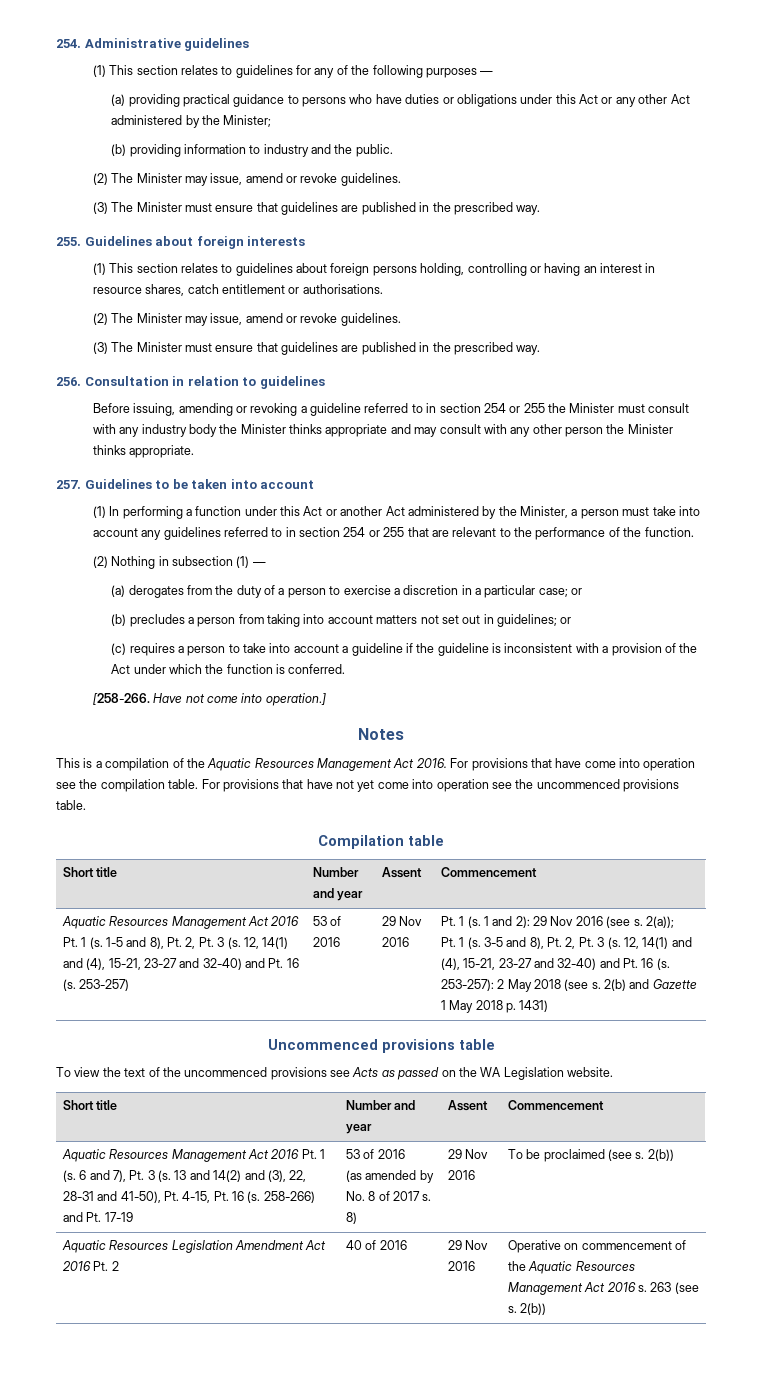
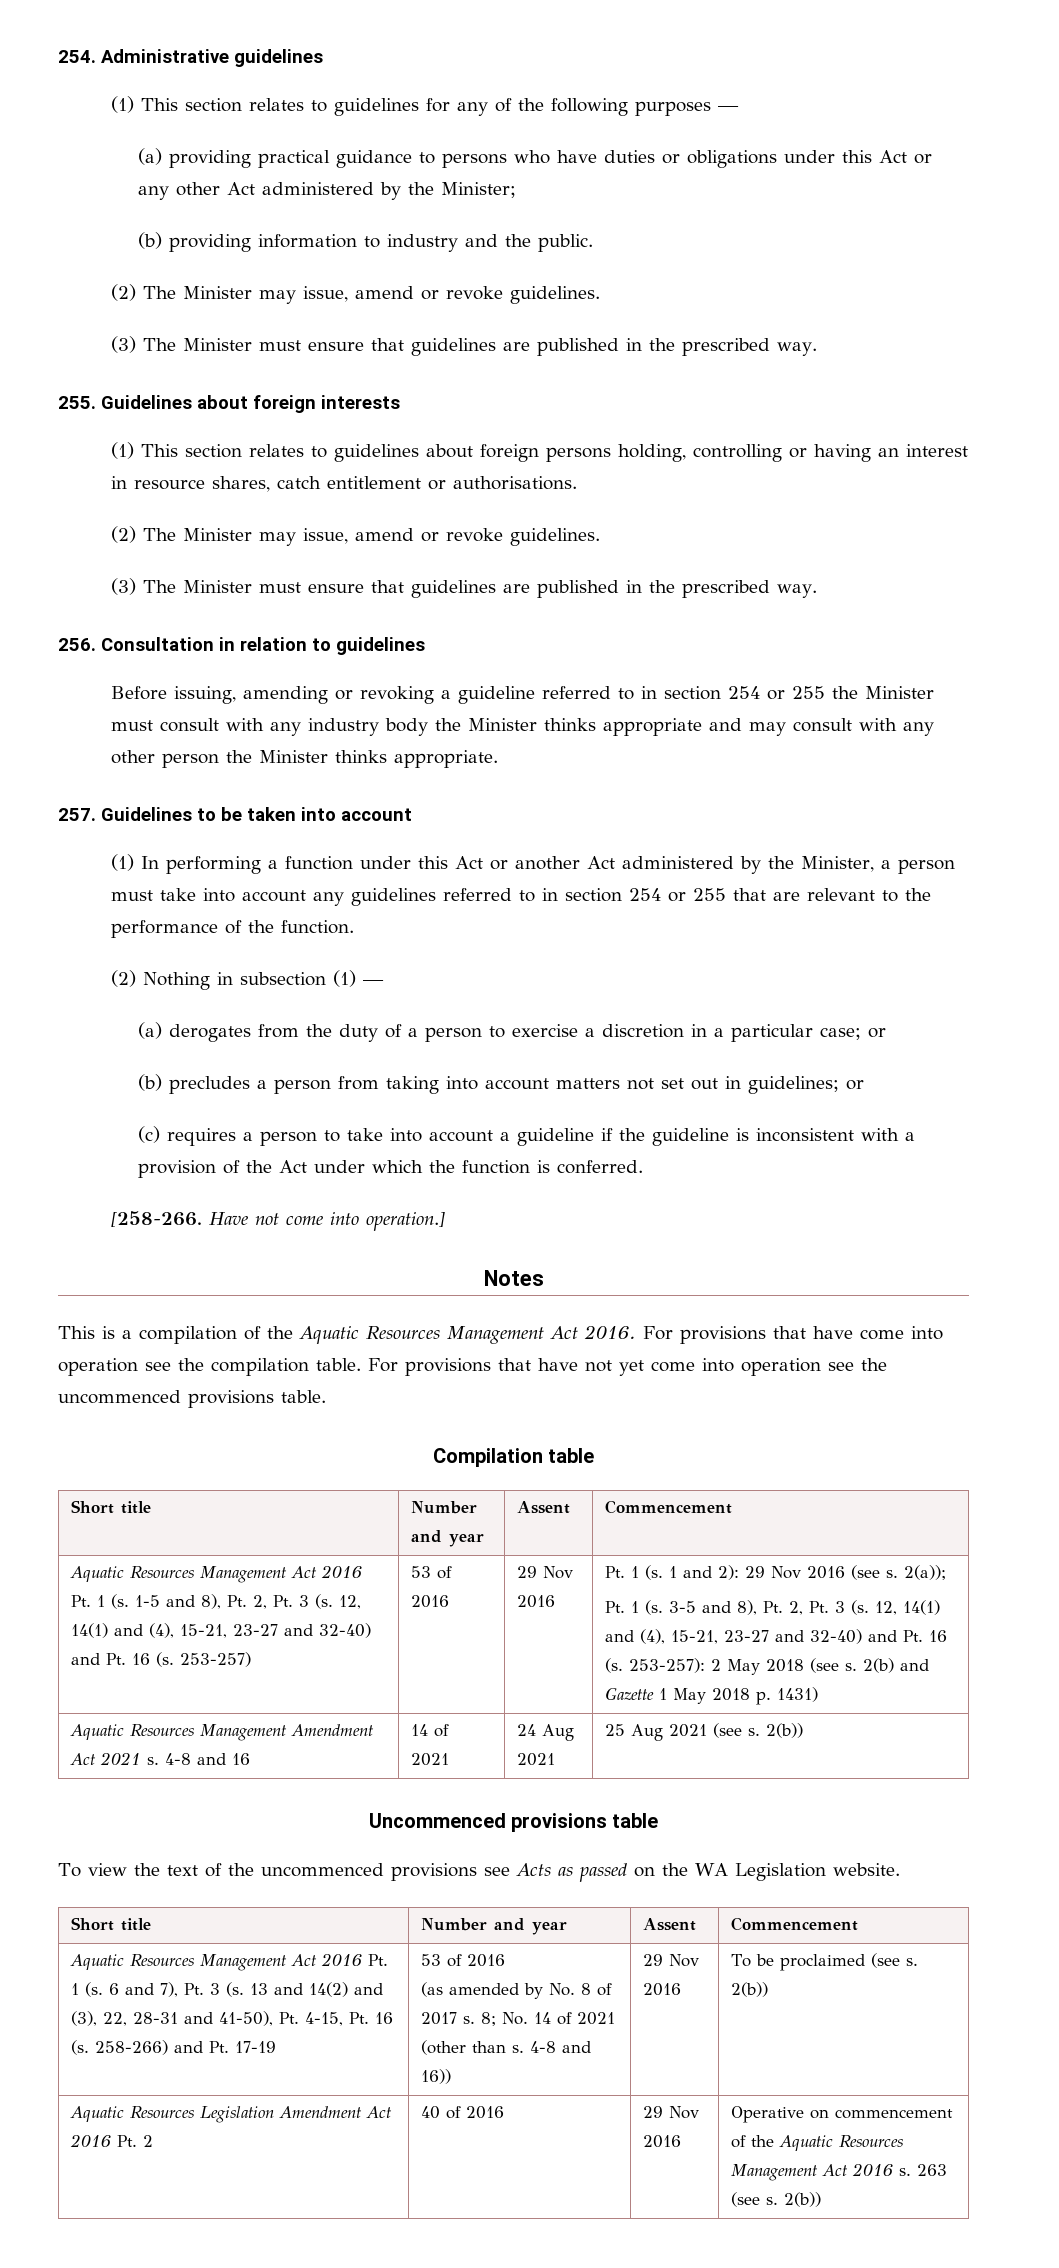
(549, 1006) none -> [70,1724,375,1741] [70,1752,251,1765] [411,1724,450,1737] [411,1753,450,1766] [517,1724,575,1741] [517,1753,556,1766] [605,1723,804,1741] // Aquatic Resources Management Amendment Act 2021 s. 4-8 and 16 | 14 of 2021 | 24 Aug 2021 | 25 Aug 2021 (see s. 2(b))
[345,1212,357,1224] 8) -> [481,2012,616,2026] [421,2040,592,2055] [421,2069,452,2084] 8; No. 14 of 2021 (other than s. 4-8 and 16))

